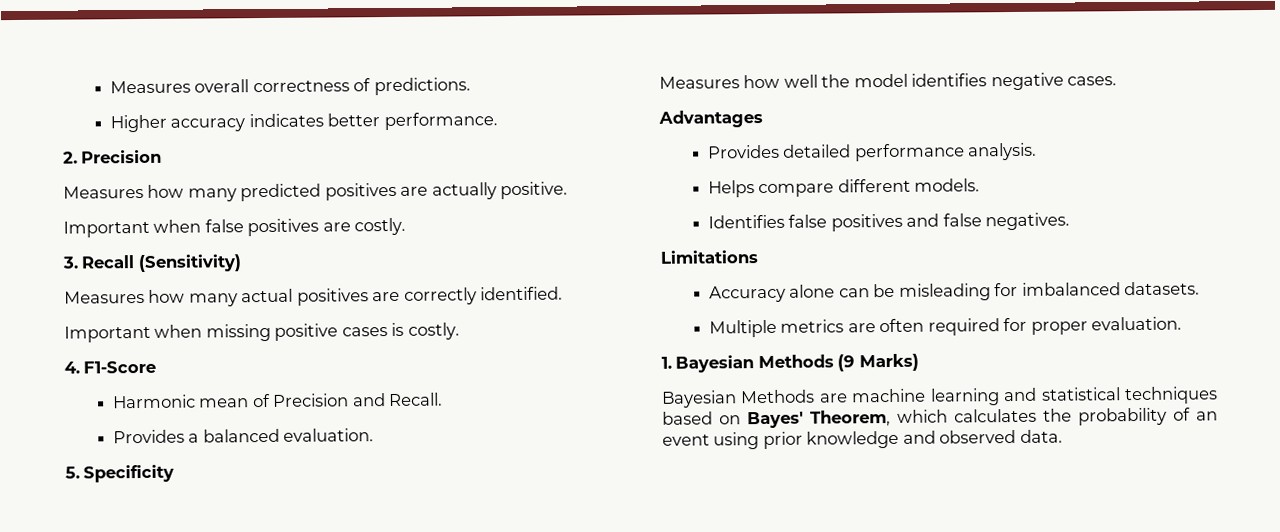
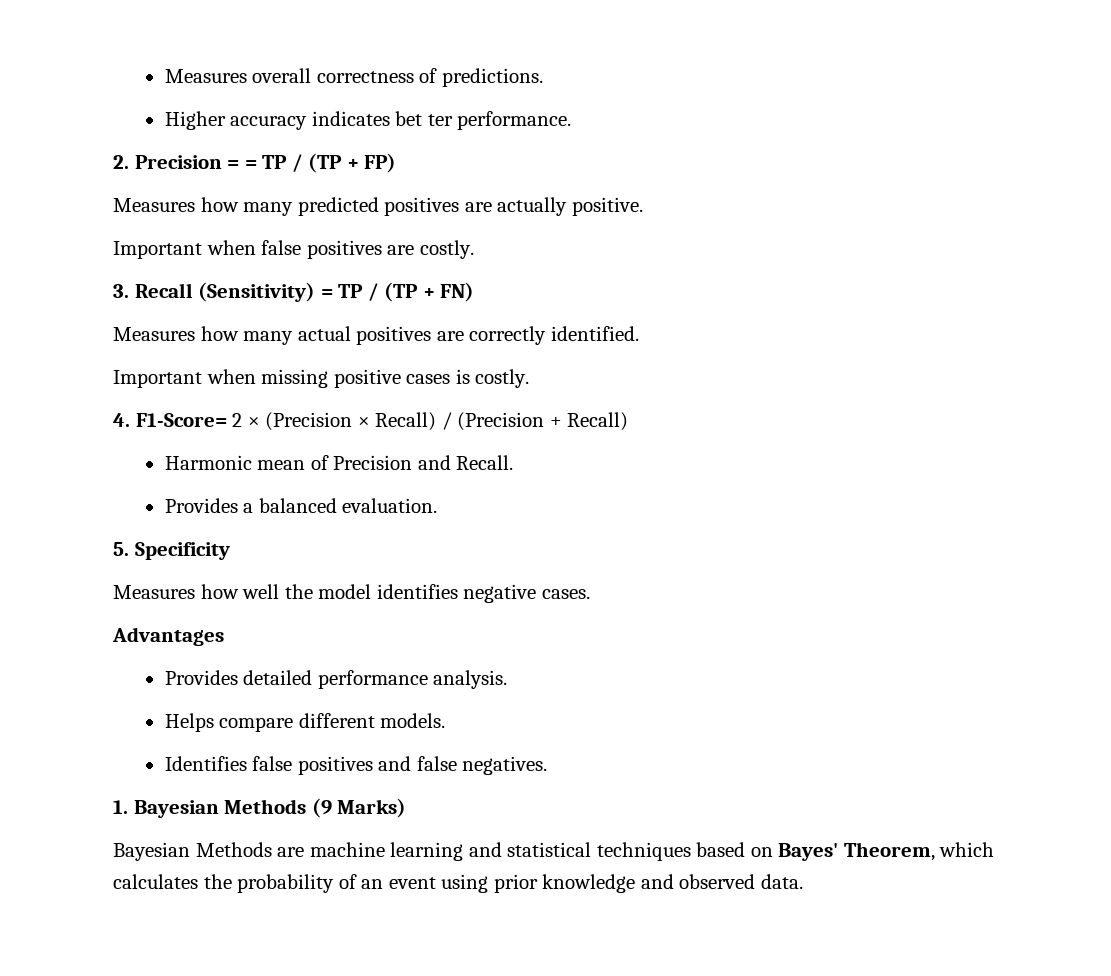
[327,113,381,127] better -> [395,111,453,126] bet ter
(163, 156) none -> [227,153,397,173] = = TP / (TP + FP)
(242, 263) none -> [320,282,475,302] = TP / (TP + FN)
[83,360,157,374] F1-Score -> [135,412,629,431] F1-Score= 2 × (Precision × Recall) / (Precision + Recall)
[660,250,758,264] [708,281,1200,303] [708,316,1182,338] // Limitations // Accuracy alone can be misleading for imbalanced datasets. // Multiple metrics are often required for proper evaluation. -> (548, 765) none

